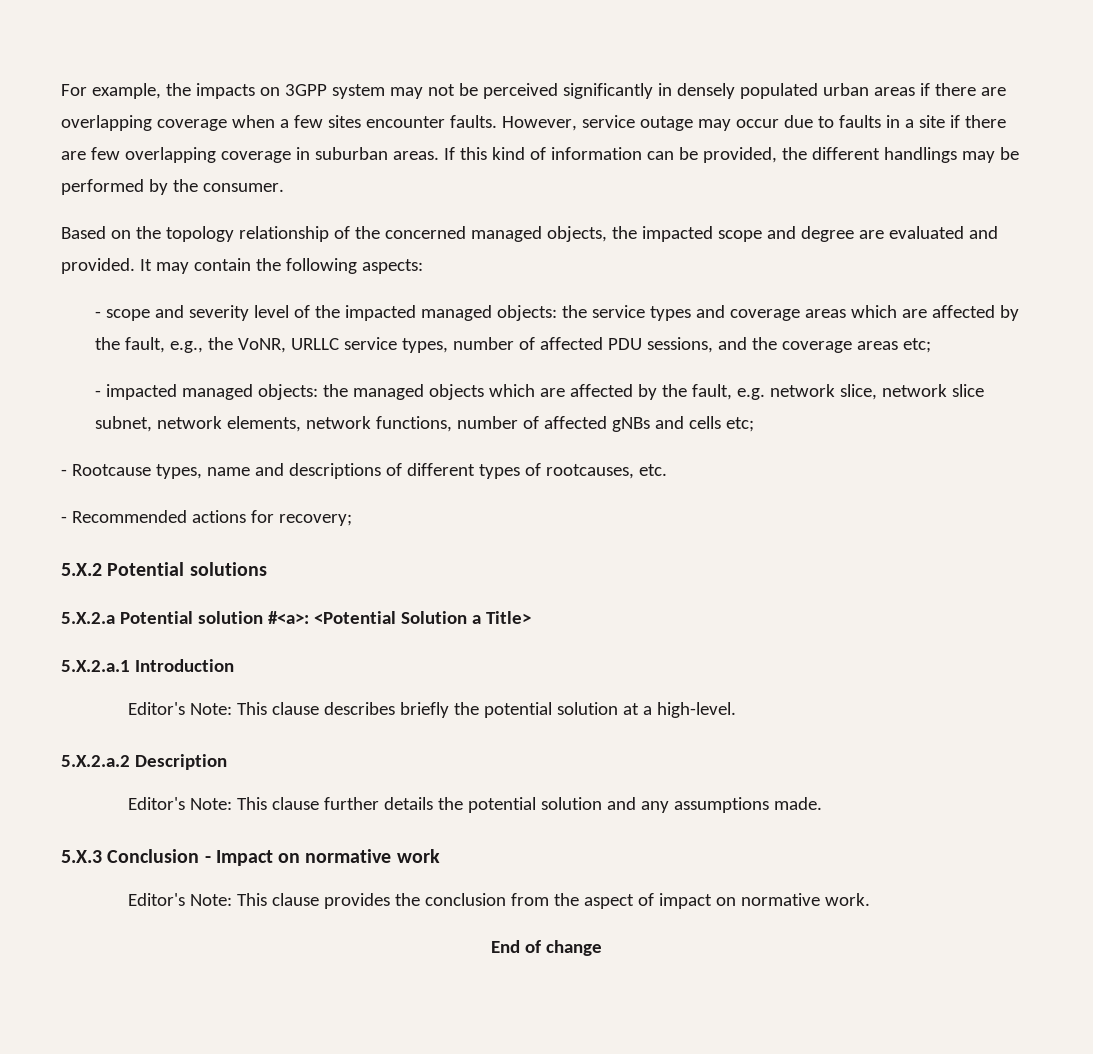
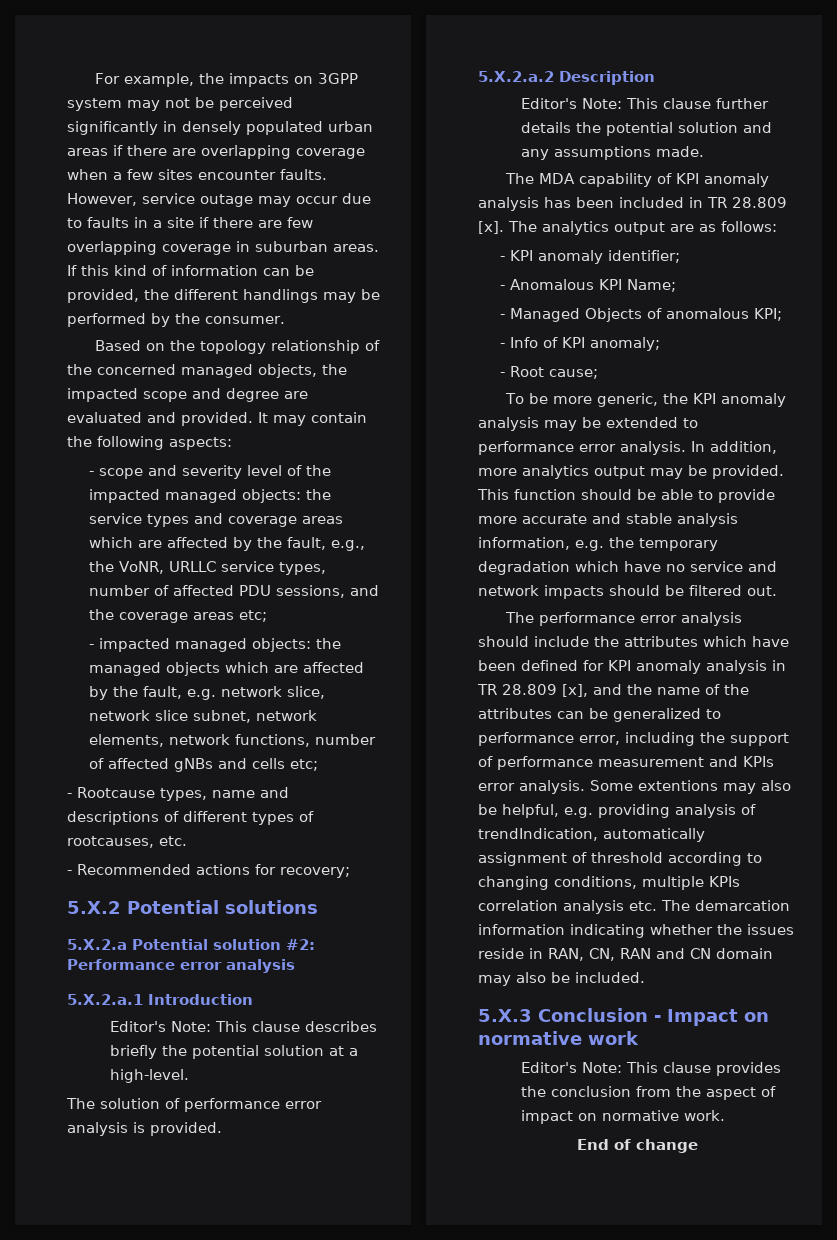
[267,611,531,624] #<a>: <Potential Solution a Title> -> [286,939,315,950] [67,959,295,973] #2: Performance error analysis
(737, 710) none -> [66,1098,322,1112] [67,1122,222,1136] // The solution of performance error analysis is provided.
(823, 803) none -> [505,173,770,187] [478,197,787,211] [478,221,777,235] [499,250,680,264] [499,279,676,292] [499,308,782,322] [499,337,660,351] [499,366,598,379] [505,393,787,407] [478,417,698,431] [478,441,777,455] [478,465,784,479] [477,489,775,503] [478,513,738,527] [478,537,718,551] [478,561,777,575] [478,585,777,599] [505,612,743,626] [478,636,789,647] [478,660,786,674] [477,684,749,697] [478,708,721,722] [478,732,789,746] [478,756,774,770] [478,780,791,794] [478,804,756,818] [478,828,705,842] [478,852,762,866] [478,876,740,890] [478,900,790,914] [478,924,794,938] [478,948,773,961] [478,972,645,986] // The MDA capability of KPI anomaly analysis has been included in TR 28.809 [x]. The analytics output are as follows: // - KPI anomaly identifier; // - Anomalous KPI Name; // - Managed Objects of anomalous KPI; // - Info of KPI anomaly; // - Root cause; // To be more generic, the KPI anomaly analysis may be extended to performance error analysis. In addition, more analytics output may be provided. This function should be able to provide more accurate and stable analysis information, e.g. the temporary degradation which have no service and network impacts should be filtered out. // The performance error analysis should include the attributes which have been defined for KPI anomaly analysis in TR 28.809 [x], and the name of the attributes can be generalized to performance error, including the support of performance measurement and KPIs error analysis. Some extentions may also be helpful, e.g. providing analysis of trendIndication, automatically assignment of threshold according to changing conditions, multiple KPIs correlation analysis etc. The demarcation information indicating whether the issues reside in RAN, CN, RAN and CN domain may also be included.

